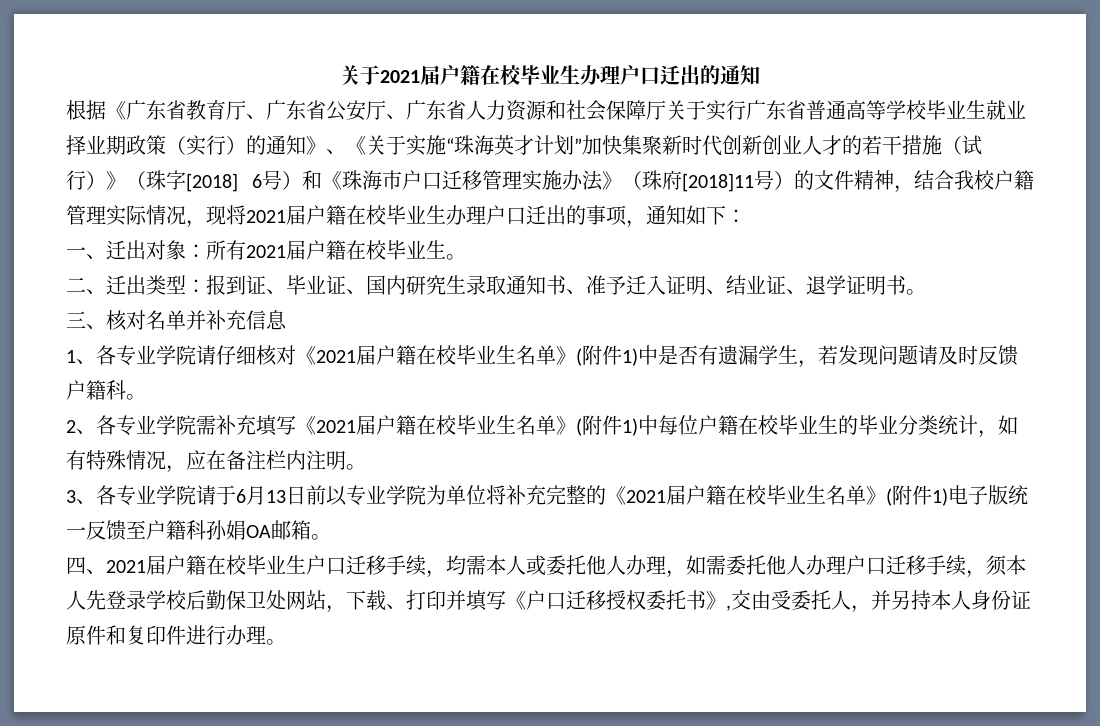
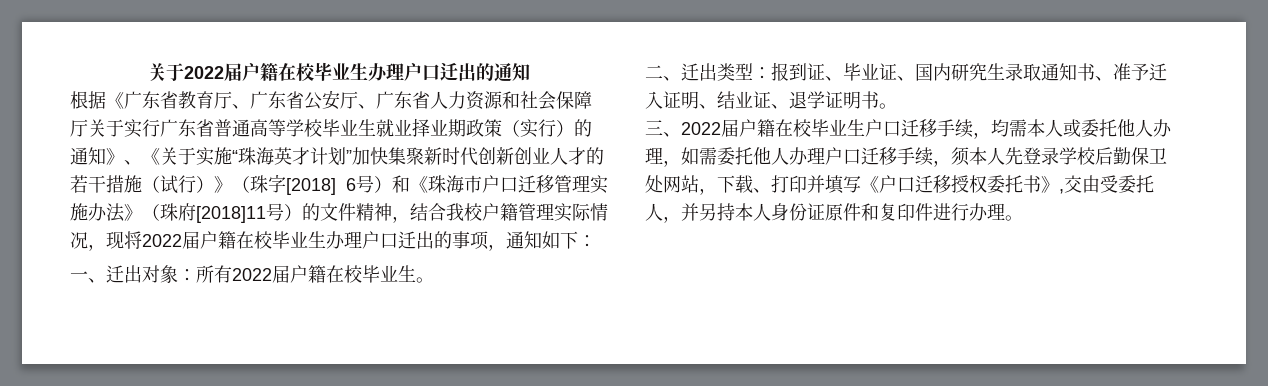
[340,65,420,85] 关于2021 -> [148,63,224,82] 关于2022
[246,210,286,223] 2021 -> [142,234,182,247] 2022
[246,245,286,258] 2021 -> [232,268,272,281] 2022
[106,310,287,331] [66,345,1018,368] [66,380,146,400] [66,415,1018,438] [66,450,366,473] [66,485,1028,506] [66,520,331,541] [66,557,146,574] 核对名单并补充信息 // 1、各专业学院请仔细核对《2021届户籍在校毕业生名单》(附件1)中是否有遗漏学生，若发现问题请及时反馈户籍科。 // 2、各专业学院需补充填写《2021届户籍在校毕业生名单》(附件1)中每位户籍在校毕业生的毕业分类统计，如有特殊情况，应在备注栏内注明。 // 3、各专业学院请于6月13日前以专业学院为单位将补充完整的《2021届户籍在校毕业生名单》(附件1)电子版统一反馈至户籍科孙娟OA邮箱。 // 四、2021 -> [681,122,721,135] 2022

